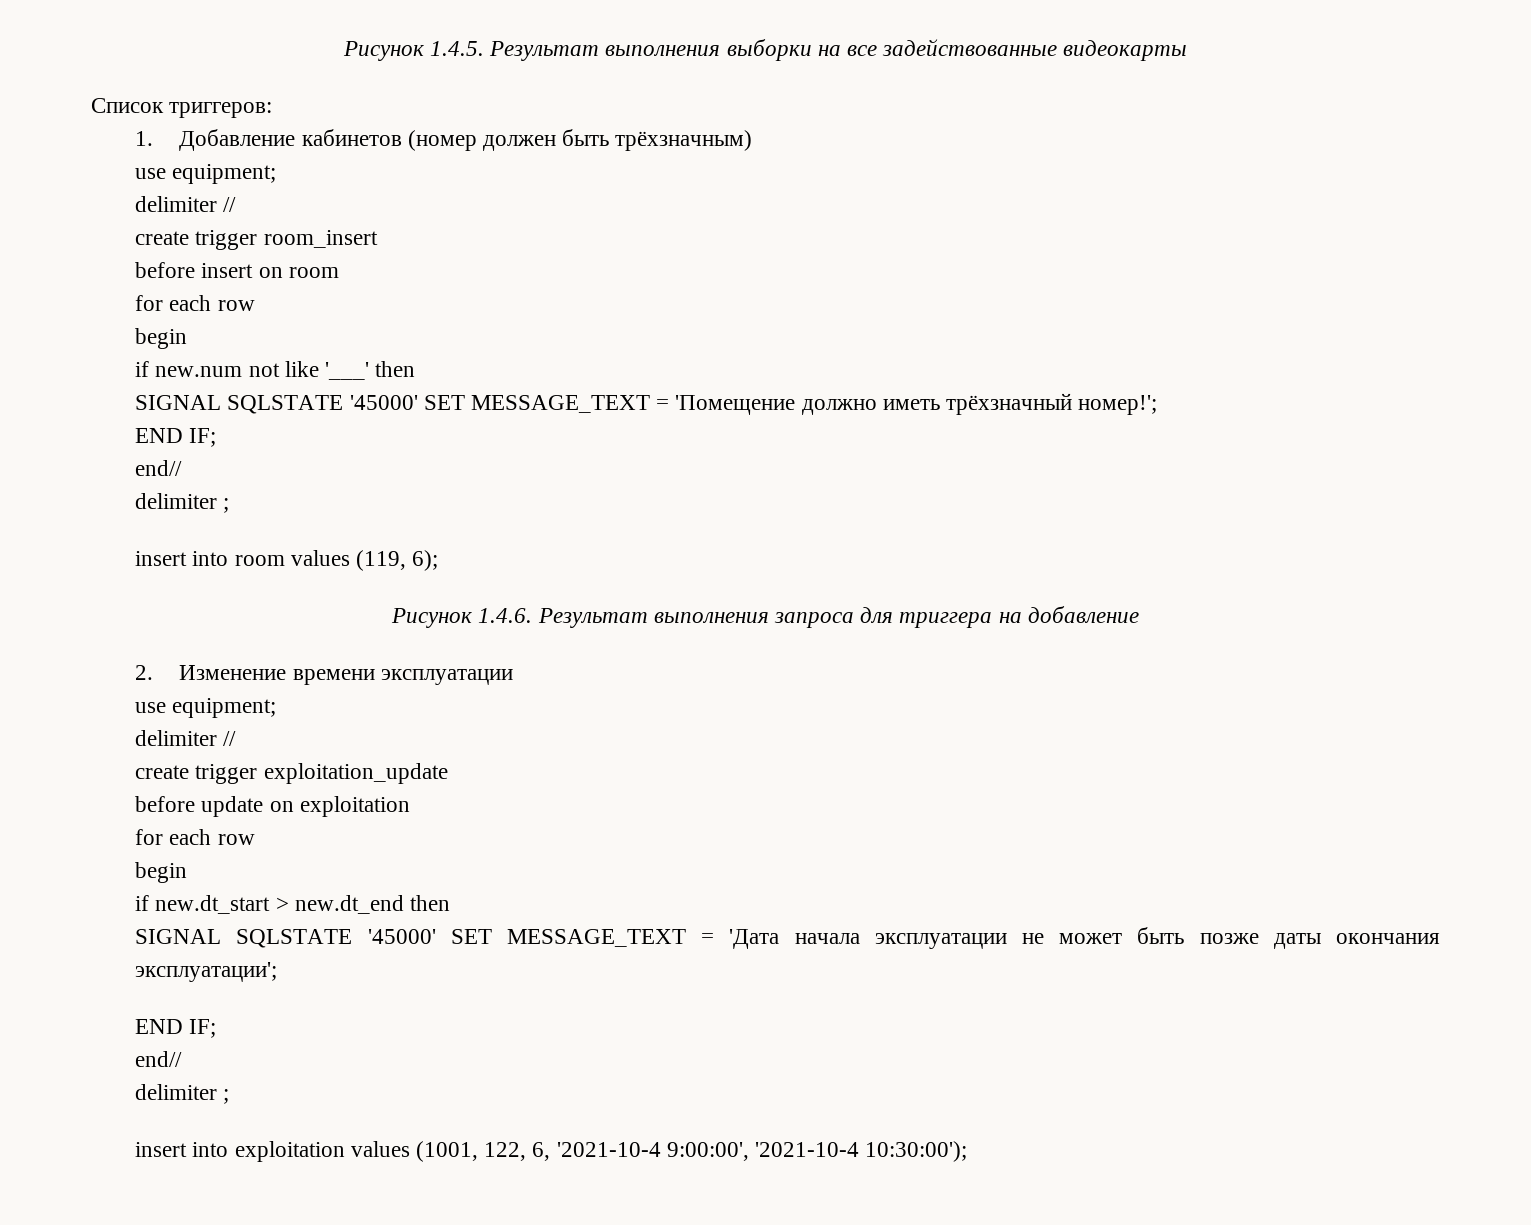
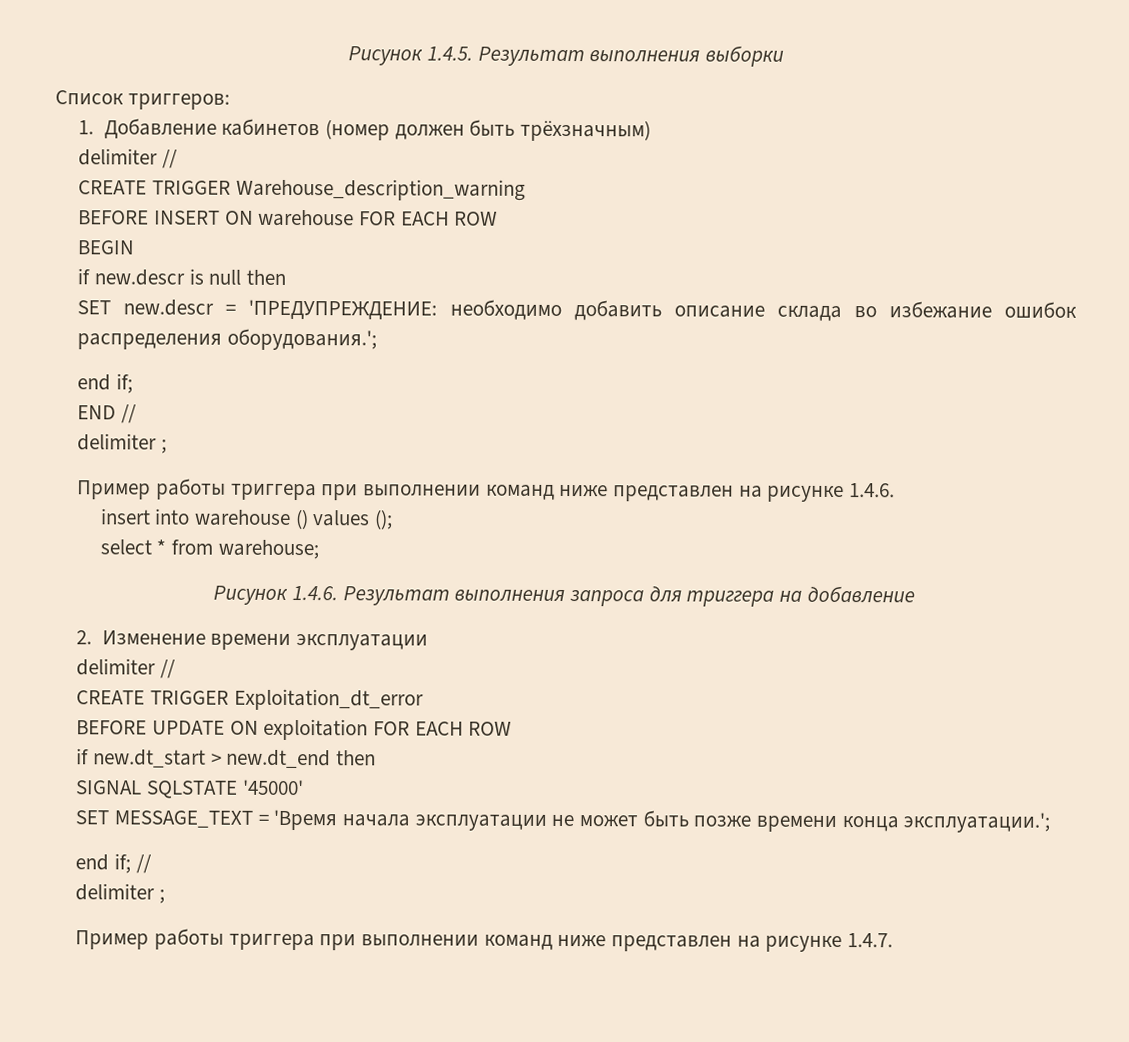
[817,39,1188,61] на все задействованные видеокарты -> (784, 56) none
[135,164,277,184] [135,196,237,212] [135,230,378,250] [135,262,339,278] [135,295,255,311] [135,328,188,349] [135,361,416,380] [135,393,1158,415] [135,428,217,447] [135,460,183,476] [135,493,230,513] [135,550,439,571] // use equipment; // delimiter // // create trigger room_insert // before insert on room // for each row // begin // if new.num not like '___' then // SIGNAL SQLSTATE '45000' SET MESSAGE_TEXT = 'Помещение должно иметь трёхзначный номер!'; // END IF; // end// // delimiter ; // insert into room values (119, 6); -> [78,148,178,169] [78,178,526,201] [78,209,499,227] [77,240,136,255] [77,268,286,286] [77,299,1077,322] [77,328,377,351] [77,373,133,394] [77,404,137,424] [77,433,167,454] [77,478,895,503] [99,508,393,530] [99,539,319,560] // delimiter // // CREATE TRIGGER Warehouse_description_warning // BEFORE INSERT ON warehouse FOR EACH ROW // BEGIN // if new.descr is null then // SET new.descr = 'ПРЕДУПРЕЖДЕНИЕ: необходимо добавить описание склада во избежание ошибок распределения оборудования.'; // end if; // END // // delimiter ; // Пример работы триггера при выполнении команд ниже представлен на рисунке 1.4.6. // insert into warehouse () values (); // select * from warehouse;
[135,698,277,718] [135,730,237,746] [135,763,448,784] [135,796,410,817] [135,829,255,845] [135,862,188,883] // use equipment; // delimiter // // create trigger exploitation_update // before update on exploitation // for each row // begin -> [76,658,176,679] [76,688,424,711] [76,718,513,741] // delimiter // // CREATE TRIGGER Exploitation_dt_error // BEFORE UPDATE ON exploitation FOR EACH ROW
[450,929,780,949] SET MESSAGE_TEXT = 'Дата -> [75,809,338,831] // SET MESSAGE_TEXT = 'Время
[1273,933,1440,949] [135,962,278,982] [135,1019,217,1038] [135,1051,183,1067] [135,1084,230,1104] [135,1141,968,1162] даты окончания эксплуатации'; // END IF; // end// // delimiter ; // insert into exploitation values (1001, 122, 6, '2021-10-4 9:00:00', '2021-10-4 10:30:00'); -> [755,812,1051,833] [75,853,152,874] [75,883,165,904] [75,928,893,953] времени конца эксплуатации.'; // end if; // // delimiter ; // Пример работы триггера при выполнении команд ниже представлен на рисунке 1.4.7.

